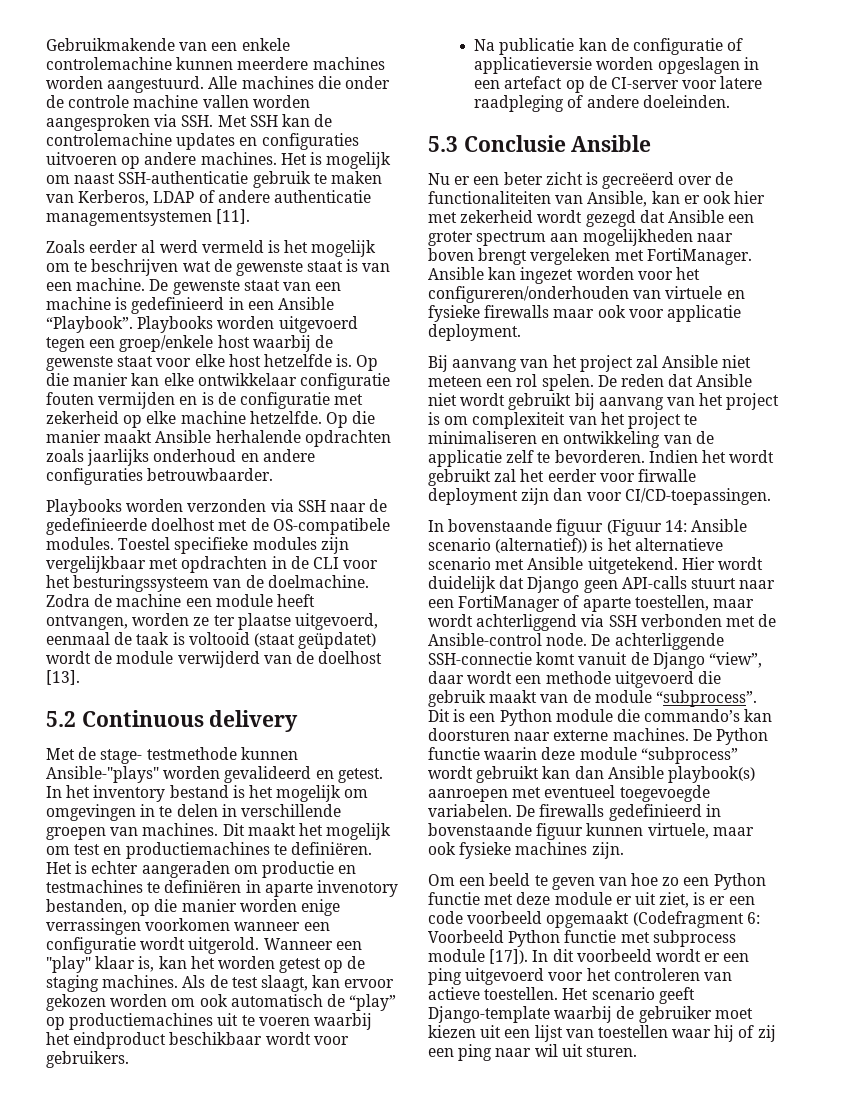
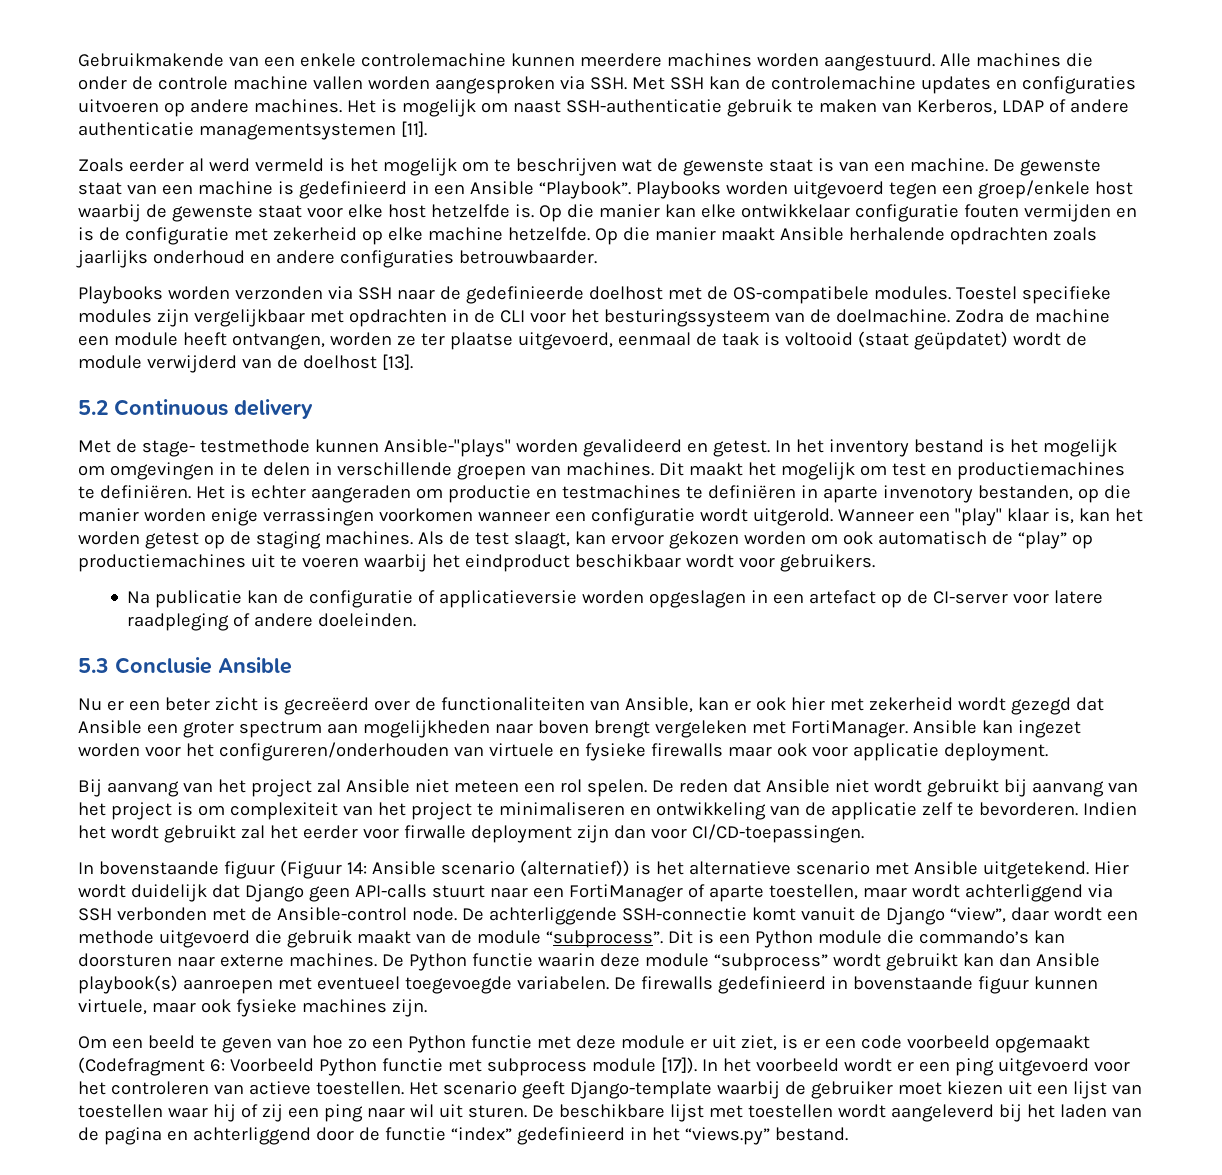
[552,949,574,962] dit -> [722,1058,751,1072] het
(637, 1051) none -> [531,1104,1142,1122] [78,1127,848,1145] De beschikbare lijst met toestellen wordt aangeleverd bij het laden van de pagina en achterliggend door de functie “index” gedefinieerd in het “views.py” bestand.

